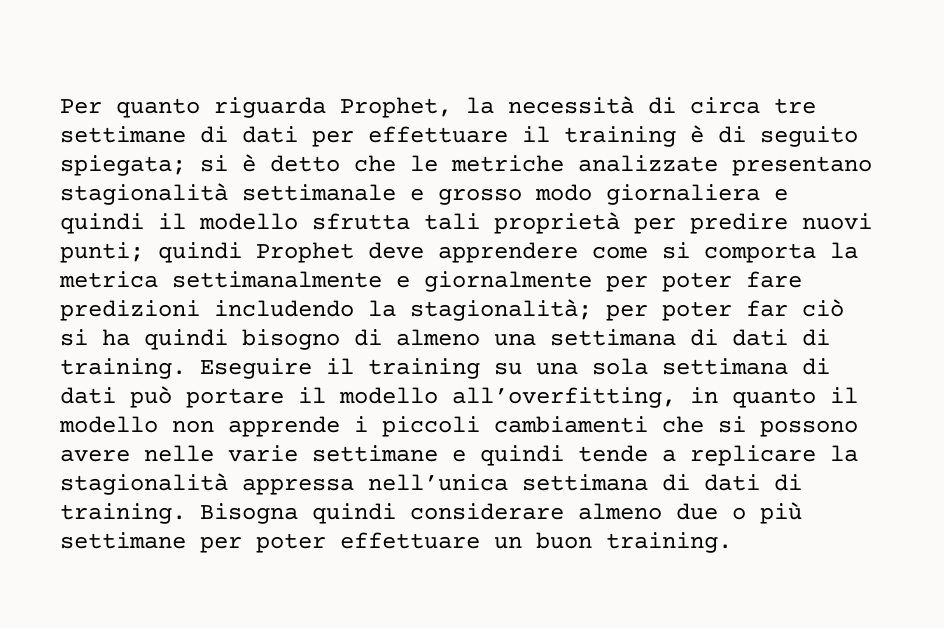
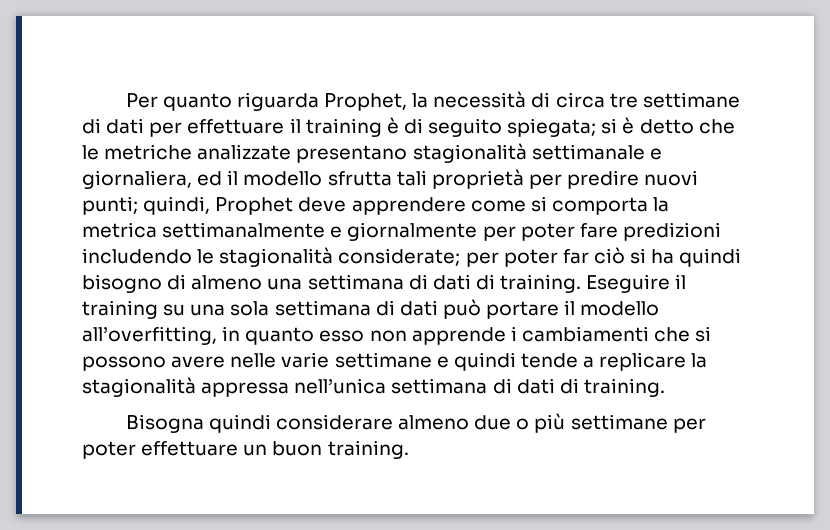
[438,184,788,205] [60,213,144,234] grosso modo giornaliera e quindi -> [82,170,223,189] giornaliera, ed
[158,242,242,263] quindi -> [143,196,211,215] quindi,
[368,299,592,321] la stagionalità; -> [197,247,461,267] le stagionalità considerate;
[830,387,858,403] [59,416,158,433] il modello -> [319,330,365,342] esso
[382,416,480,437] piccoli -> (517, 333) none
(186, 513) none -> (665, 387) //

